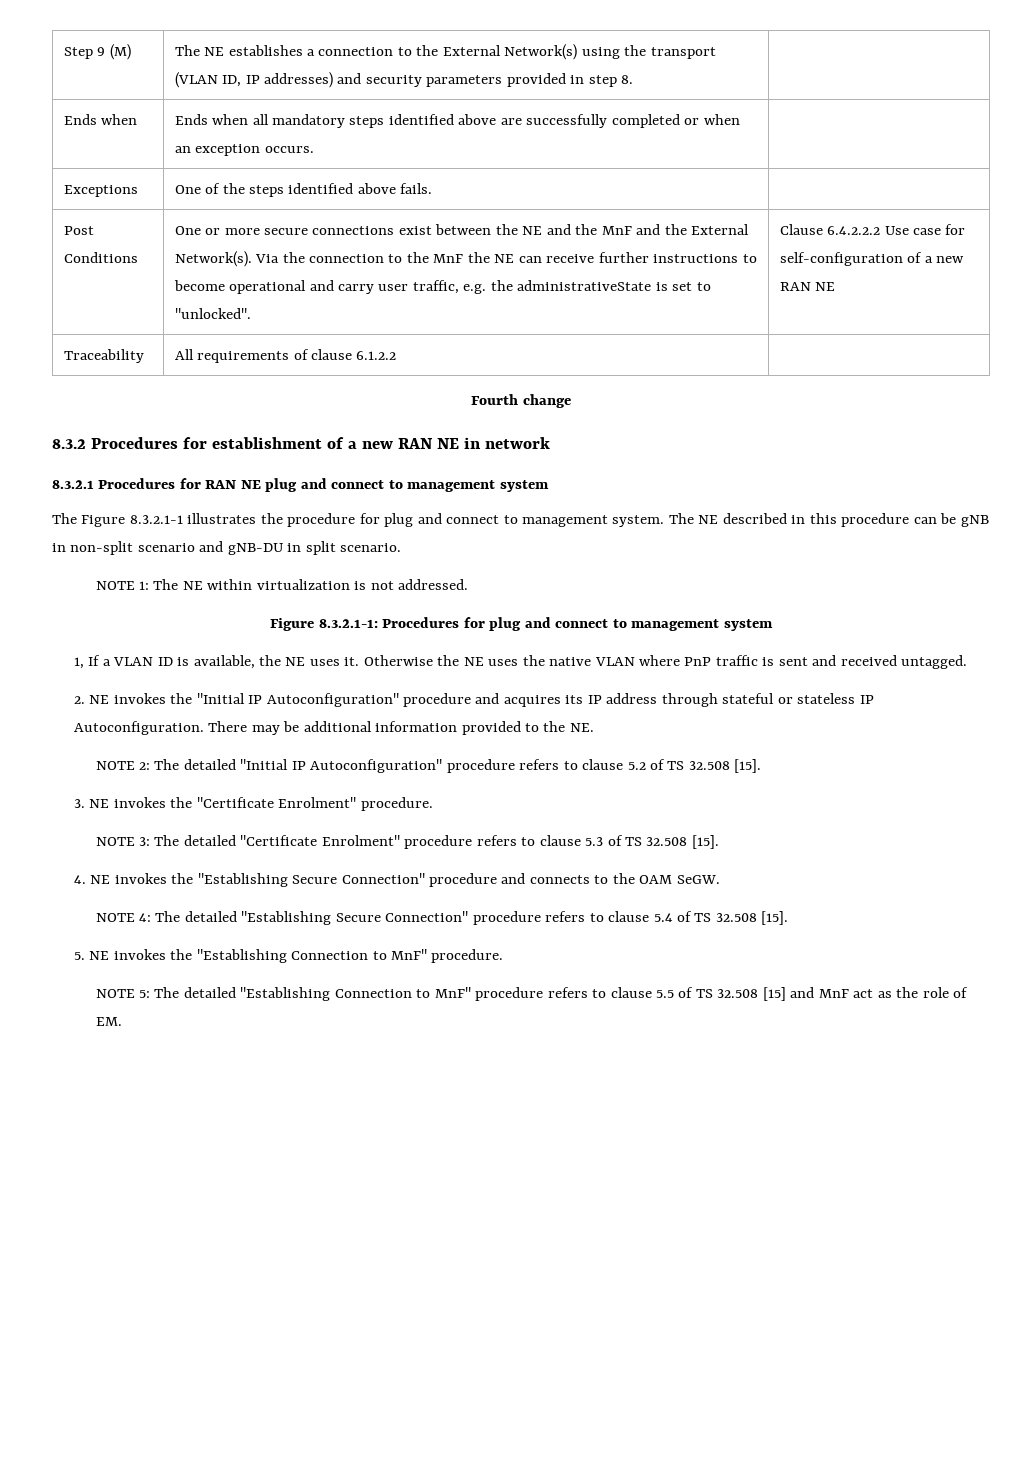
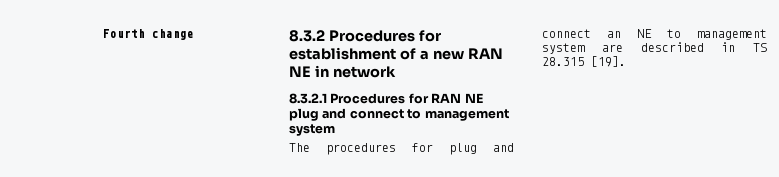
[63,44,131,60] [174,44,716,60] [174,72,634,88] [63,114,138,125] [174,114,740,128] [174,144,314,156] [63,185,138,197] [174,183,433,197] [63,226,94,235] [63,252,138,263] [174,224,750,235] [174,251,757,267] [173,280,711,294] [174,308,251,319] [779,224,966,235] [779,252,965,266] [779,282,836,291] [63,349,144,363] [174,349,397,363] Step 9 (M) | The NE establishes a connection to the External Network(s) using the transport (VLAN ID, IP addresses) and security parameters provided in step 8. | // Ends when | Ends when all mandatory steps identified above are successfully completed or when an exception occurs. | // Exceptions | One of the steps identified above fails. | // Post Conditions | One or more secure connections exist between the NE and the MnF and the External Network(s). Via the connection to the MnF the NE can receive further instructions to become operational and carry user traffic, e.g. the administrativeState is set to "unlocked". | Clause 6.4.2.2.2 Use case for self-configuration of a new RAN NE // Traceability | All requirements of clause 6.1.2.2 | // -> (103, 33) none
[81,513,989,527] [52,541,402,555] [95,579,469,590] [270,617,773,631] [73,655,968,669] [73,693,874,707] [73,721,594,735] [95,759,762,773] [73,797,433,811] [95,835,719,849] [73,873,720,887] [95,911,789,925] [73,949,504,963] [95,987,969,1001] [95,1017,122,1026] Figure 8.3.2.1-1 illustrates the procedure for plug and connect to management system. The NE described in this procedure can be gNB in non-split scenario and gNB-DU in split scenario. // NOTE 1: The NE within virtualization is not addressed. // Figure 8.3.2.1-1: Procedures for plug and connect to management system // 1, If a VLAN ID is available, the NE uses it. Otherwise the NE uses the native VLAN where PnP traffic is sent and received untagged. // 2. NE invokes the "Initial IP Autoconfiguration" procedure and acquires its IP address through stateful or stateless IP Autoconfiguration. There may be additional information provided to the NE. // NOTE 2: The detailed "Initial IP Autoconfiguration" procedure refers to clause 5.2 of TS 32.508 [15]. // 3. NE invokes the "Certificate Enrolment" procedure. // NOTE 3: The detailed "Certificate Enrolment" procedure refers to clause 5.3 of TS 32.508 [15]. // 4. NE invokes the "Establishing Secure Connection" procedure and connects to the OAM SeGW. // NOTE 4: The detailed "Establishing Secure Connection" procedure refers to clause 5.4 of TS 32.508 [15]. // 5. NE invokes the "Establishing Connection to MnF" procedure. // NOTE 5: The detailed "Establishing Connection to MnF" procedure refers to clause 5.5 of TS 32.508 [15] and MnF act as the role of EM. -> [326,143,514,155] [542,29,767,40] [542,42,767,54] [542,56,626,67] procedures for plug and connect an NE to management system are described in TS 28.315 [19].

